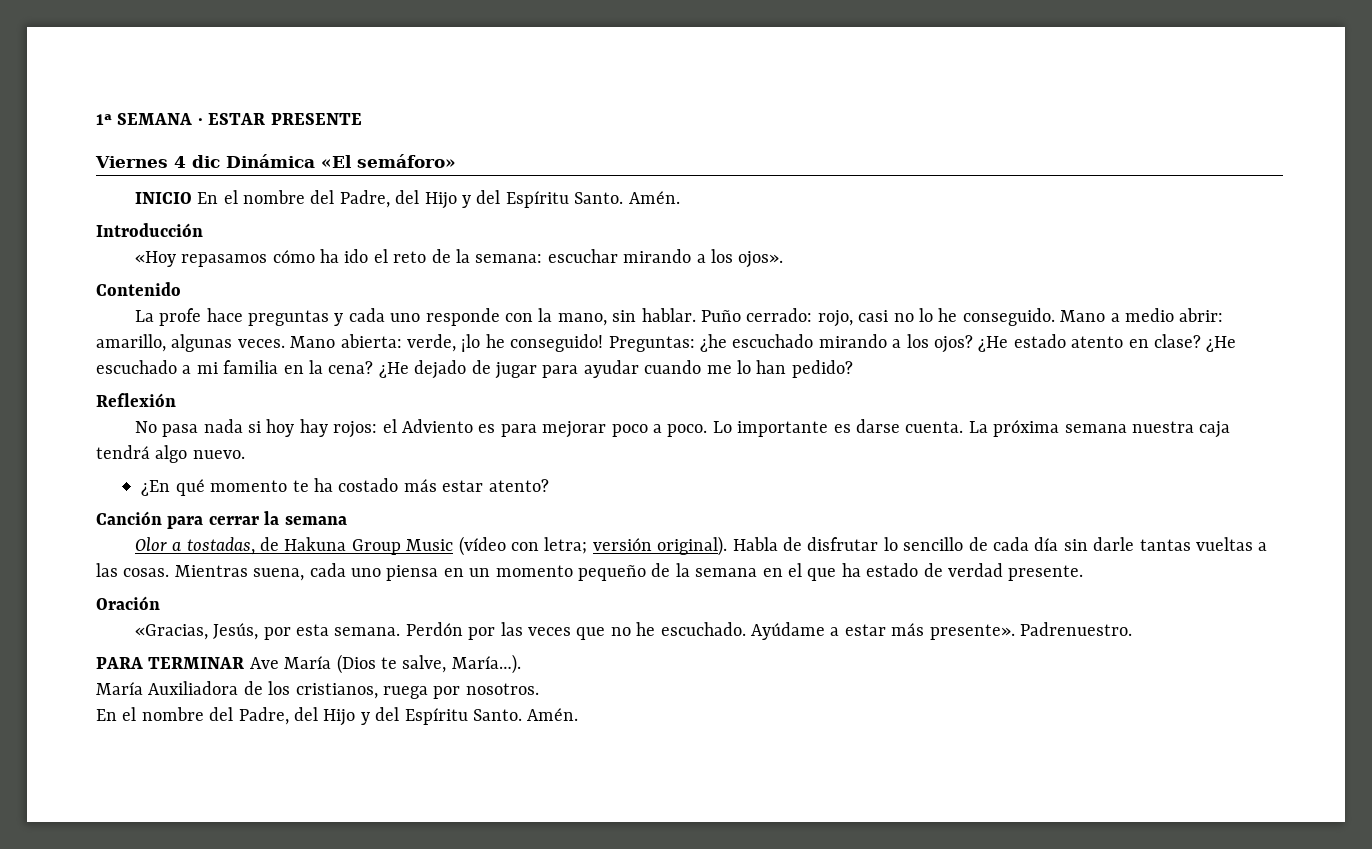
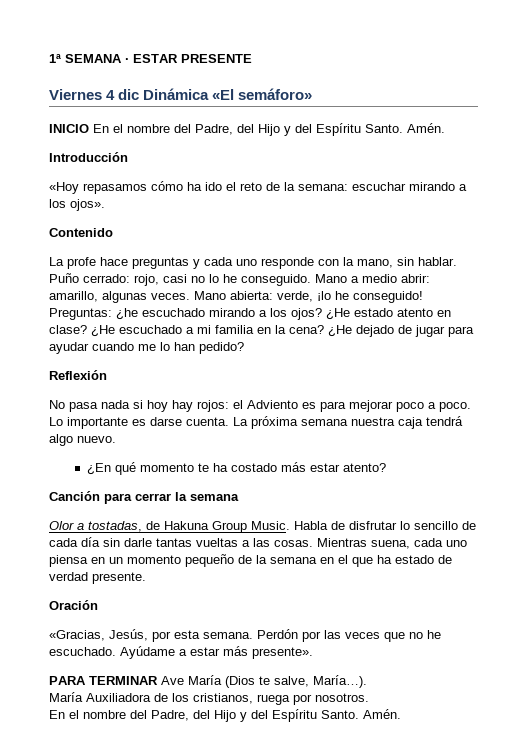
[406,536,728,556] Music (vídeo con letra; versión original). -> [251,521,290,530] Music.
[1019,622,1132,636] Padrenuestro. -> (313, 653) none

